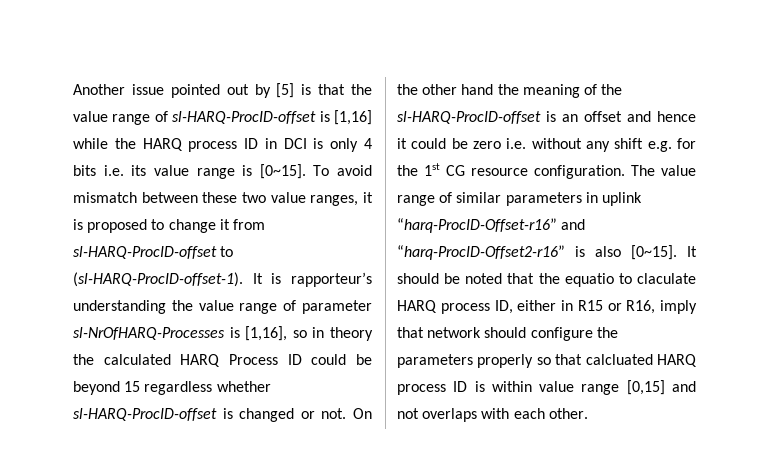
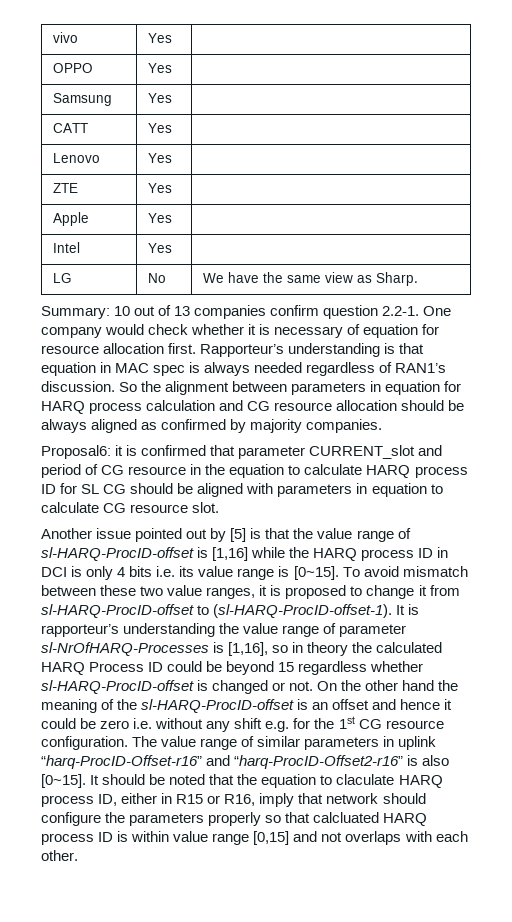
(73, 89) none -> [52,32,78,43] [147,33,172,43] [52,63,93,73] [147,63,172,73] [52,93,112,106] [147,93,172,103] [52,123,88,133] [147,123,172,133] [52,153,100,163] [147,153,172,163] [52,183,78,193] [147,183,172,193] [52,212,89,226] [147,213,172,223] [52,242,80,253] [147,243,172,253] [52,273,72,283] [147,273,166,283] [202,272,418,286] [41,305,452,319] [41,324,440,338] [41,343,425,357] [41,362,447,376] [41,381,462,395] [41,400,465,414] [41,419,383,433] [41,445,443,459] [41,464,468,478] [41,483,443,497] [41,502,220,513] vivo | Yes | // OPPO | Yes | // Samsung | Yes | // CATT | Yes | // Lenovo | Yes | // ZTE | Yes | // Apple | Yes | // Intel | Yes | // LG | No | We have the same view as Sharp. // Summary: 10 out of 13 companies confirm question 2.2-1. One company would check whether it is necessary of equation for resource allocation first. Rapporteur’s understanding is that equation in MAC spec is always needed regardless of RAN1’s discussion. So the alignment between parameters in equation for HARQ process calculation and CG resource allocation should be always aligned as confirmed by majority companies. // Proposal6: it is confirmed that parameter CURRENT_slot and period of CG resource in the equation to calculate HARQ process ID for SL CG should be aligned with parameters in equation to calculate CG resource slot. //
[564,273,614,287] equatio -> [261,774,317,788] equation

